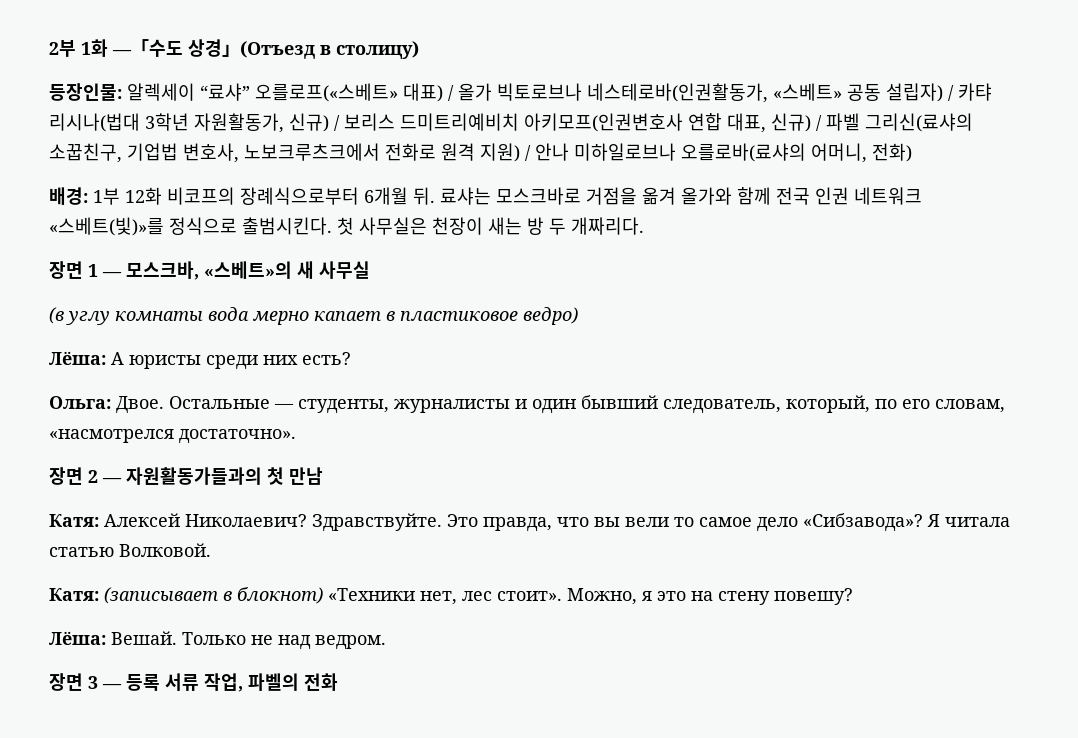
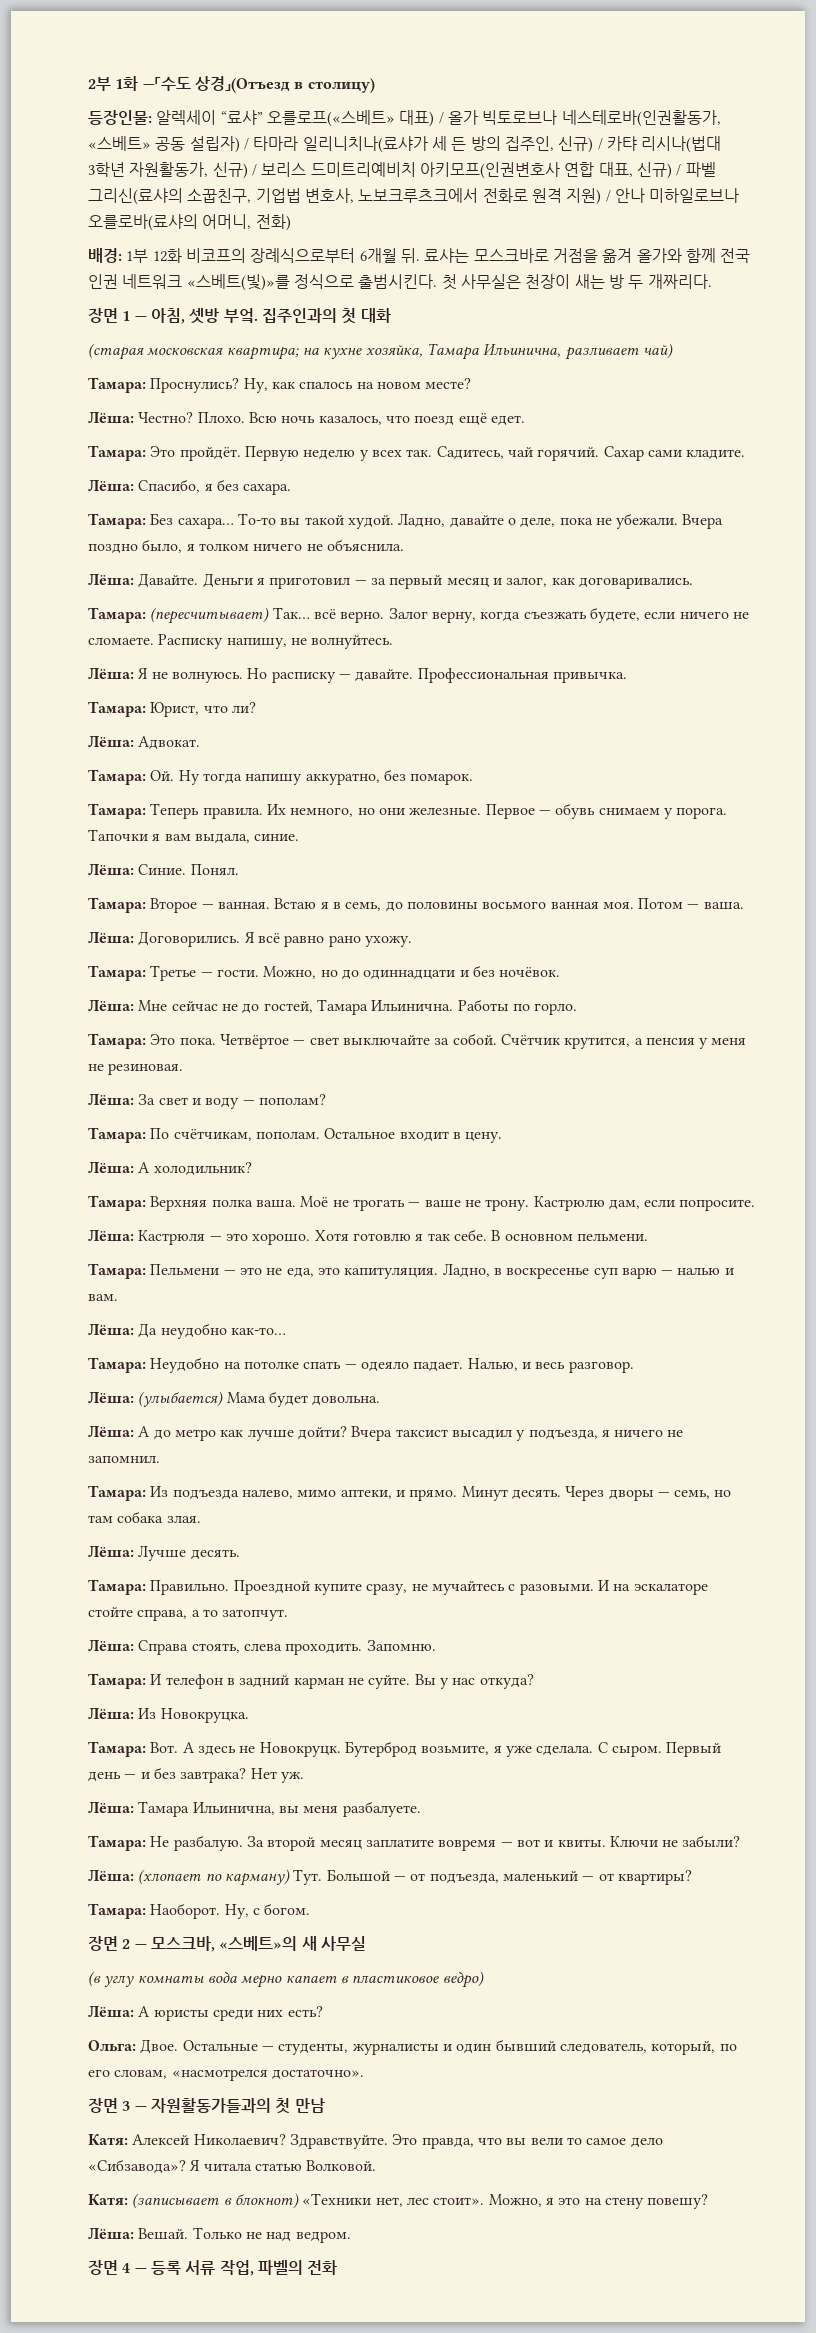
(954, 93) none -> [253,136,603,153] 타마라 일리니치나(료샤가 세 든 방의 집주인, 신규) /
(122, 274) none -> [150,308,391,324] [88,343,673,360] [88,377,472,393] [88,411,525,426] [88,445,746,461] [88,479,292,495] [88,513,724,529] [88,539,404,554] [88,573,693,589] [88,607,749,624] [88,634,394,649] [88,667,627,683] [88,701,256,717] [88,735,201,750] [88,769,474,785] [88,803,728,819] [88,829,300,844] [88,863,239,875] [88,897,744,913] [88,931,412,947] [88,965,561,981] [88,999,578,1015] [88,1033,747,1049] [88,1063,184,1075] [88,1093,326,1109] [88,1127,503,1143] [88,1161,252,1176] [88,1195,756,1211] [88,1229,648,1245] [88,1263,734,1279] [88,1294,118,1301] [88,1323,286,1339] [88,1357,634,1373] [88,1391,381,1407] [88,1425,684,1441] [88,1455,160,1463] [88,1485,732,1501] [88,1511,201,1523] [88,1545,240,1561] [88,1579,708,1595] [88,1607,289,1621] [88,1639,436,1655] [88,1673,534,1689] [88,1707,249,1723] [88,1741,722,1757] [88,1767,304,1783] [88,1801,421,1817] [88,1835,741,1851] [88,1869,692,1886] [88,1903,311,1919] [88,1936,147,1951] 아침, 셋방 부엌. 집주인과의 첫 대화 // (старая московская квартира; на кухне хозяйка, Тамара Ильинична, разливает чай) // Тамара: Проснулись? Ну, как спалось на новом месте? // Лёша: Честно? Плохо. Всю ночь казалось, что поезд ещё едет. // Тамара: Это пройдёт. Первую неделю у всех так. Садитесь, чай горячий. Сахар сами кладите. // Лёша: Спасибо, я без сахара. // Тамара: Без сахара… То-то вы такой худой. Ладно, давайте о деле, пока не убежали. Вчера поздно было, я толком ничего не объяснила. // Лёша: Давайте. Деньги я приготовил — за первый месяц и залог, как договаривались. // Тамара: (пересчитывает) Так… всё верно. Залог верну, когда съезжать будете, если ничего не сломаете. Расписку напишу, не волнуйтесь. // Лёша: Я не волнуюсь. Но расписку — давайте. Профессиональная привычка. // Тамара: Юрист, что ли? // Лёша: Адвокат. // Тамара: Ой. Ну тогда напишу аккуратно, без помарок. // Тамара: Теперь правила. Их немного, но они железные. Первое — обувь снимаем у порога. Тапочки я вам выдала, синие. // Лёша: Синие. Понял. // Тамара: Второе — ванная. Встаю я в семь, до половины восьмого ванная моя. Потом — ваша. // Лёша: Договорились. Я всё равно рано ухожу. // Тамара: Третье — гости. Можно, но до одиннадцати и без ночёвок. // Лёша: Мне сейчас не до гостей, Тамара Ильинична. Работы по горло. // Тамара: Это пока. Четвёртое — свет выключайте за собой. Счётчик крутится, а пенсия у меня не резиновая. // Лёша: За свет и воду — пополам? // Тамара: По счётчикам, пополам. Остальное входит в цену. // Лёша: А холодильник? // Тамара: Верхняя полка ваша. Моё не трогать — ваше не трону. Кастрюлю дам, если попросите. // Лёша: Кастрюля — это хорошо. Хотя готовлю я так себе. В основном пельмени. // Тамара: Пельмени — это не еда, это капитуляция. Ладно, в воскресенье суп варю — налью и вам. // Лёша: Да неудобно как-то… // Тамара: Неудобно на потолке спать — одеяло падает. Налью, и весь разговор. // Лёша: (улыбается) Мама будет довольна. // Лёша: А до метро как лучше дойти? Вчера таксист высадил у подъезда, я ничего не запомнил. // Тамара: Из подъезда налево, мимо аптеки, и прямо. Минут десять. Через дворы — семь, но там собака злая. // Лёша: Лучше десять. // Тамара: Правильно. Проездной купите сразу, не мучайтесь с разовыми. И на эскалаторе стойте справа, а то затопчут. // Лёша: Справа стоять, слева проходить. Запомню. // Тамара: И телефон в задний карман не суйте. Вы у нас откуда? // Лёша: Из Новокруцка. // Тамара: Вот. А здесь не Новокруцк. Бутерброд возьмите, я уже сделала. С сыром. Первый день — и без завтрака? Нет уж. // Лёша: Тамара Ильинична, вы меня разбалуете. // Тамара: Не разбалую. За второй месяц заплатите вовремя — вот и квиты. Ключи не забыли? // Лёша: (хлопает по карману) Тут. Большой — от подъезда, маленький — от квартиры? // Тамара: Наоборот. Ну, с богом. // 장면 2 —
[88,470,98,483] 2 -> [122,2101,131,2111] 3
[88,676,98,689] 3 -> [122,2263,131,2273] 4

